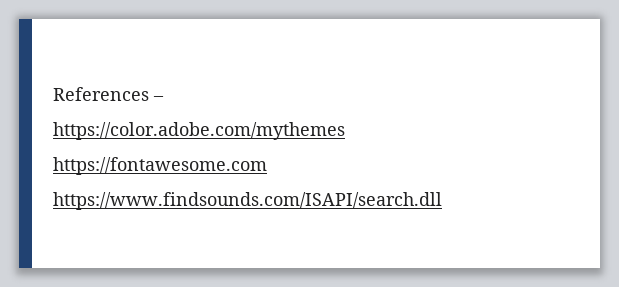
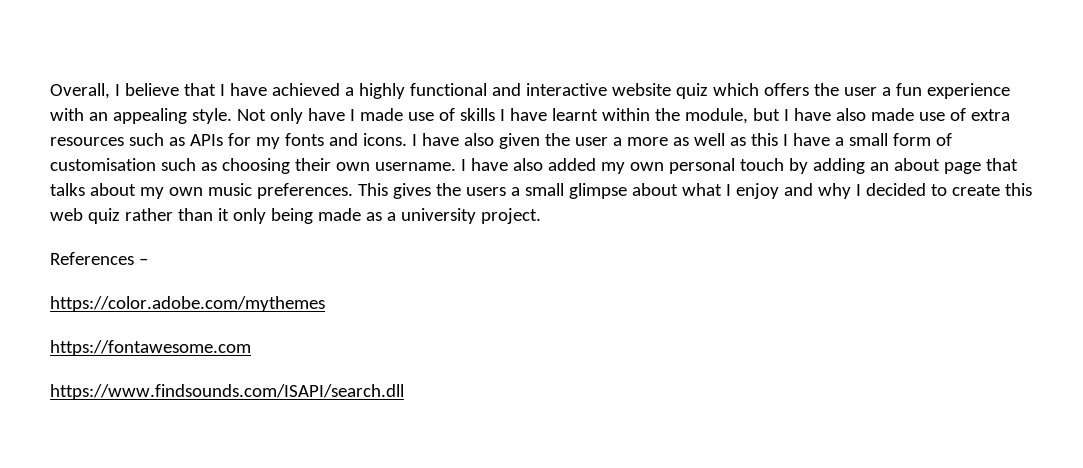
(53, 94) none -> [50,83,1010,99] [50,108,1010,124] [50,133,952,149] [50,158,1018,174] [50,183,1032,199] [50,208,541,224] Overall, I believe that I have achieved a highly functional and interactive website quiz which offers the user a fun experience with an appealing style. Not only have I made use of skills I have learnt within the module, but I have also made use of extra resources such as APIs for my fonts and icons. I have also given the user a more as well as this I have a small form of customisation such as choosing their own username. I have also added my own personal touch by adding an about page that talks about my own music preferences. This gives the users a small glimpse about what I enjoy and why I decided to create this web quiz rather than it only being made as a university project. //

